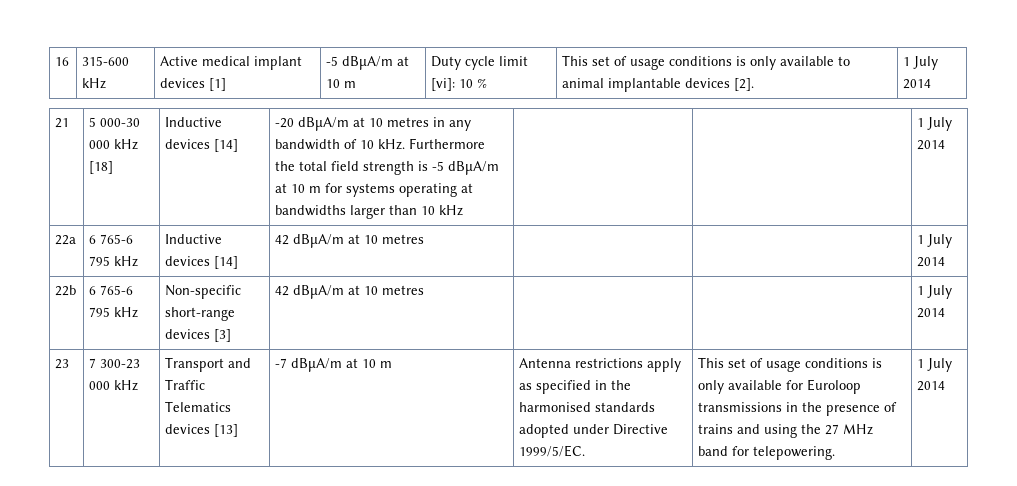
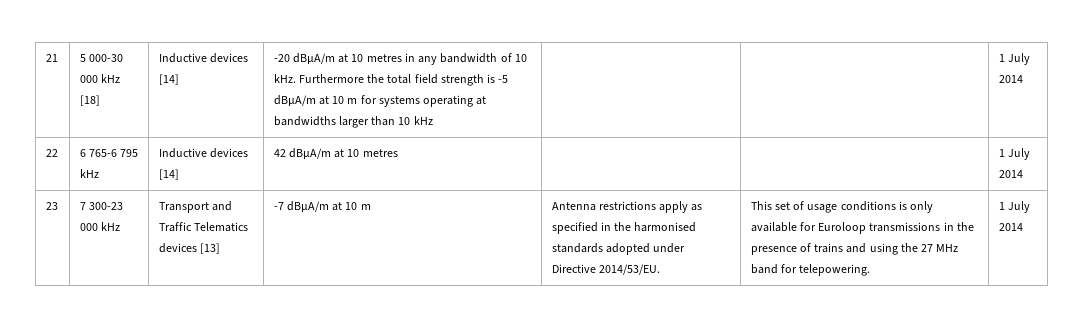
[55,57,70,66] [82,56,130,66] [82,78,107,89] [160,56,303,70] [160,78,227,91] [326,56,410,70] [326,79,357,88] [431,56,529,70] [431,78,488,91] [562,55,851,70] [562,78,755,92] [903,56,939,70] [903,79,932,89] 16 | 315-600 kHz | Active medical implant devices [1] | -5 dBμA/m at 10 m | Duty cycle limit [vi]: 10 % | This set of usage conditions is only available to animal implantable devices [2]. | 1 July 2014 // -> (45, 58) none
[55,235,77,245] 22a -> [45,149,58,157] 22
[55,285,77,296] [89,285,134,295] [89,307,139,318] [165,285,242,299] [165,307,236,321] [165,329,232,342] [275,285,425,299] [917,285,953,299] [917,308,946,318] // 22b | 6 765-6 795 kHz | Non-specific short-range devices [3] | 42 dBμA/m at 10 metres | | | 1 July 2014 -> (1023, 174) none
[519,445,586,457] 1999/5/EC. -> [598,264,660,275] 2014/53/EU.

